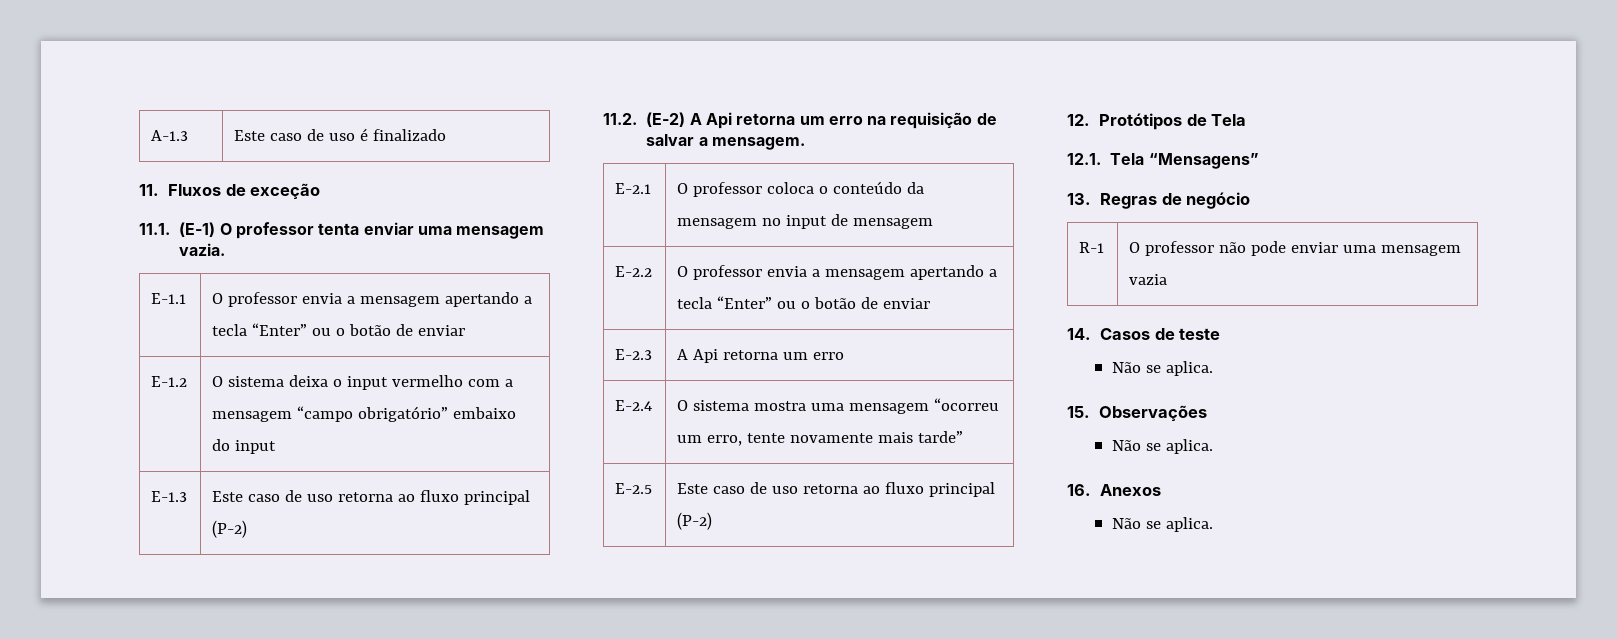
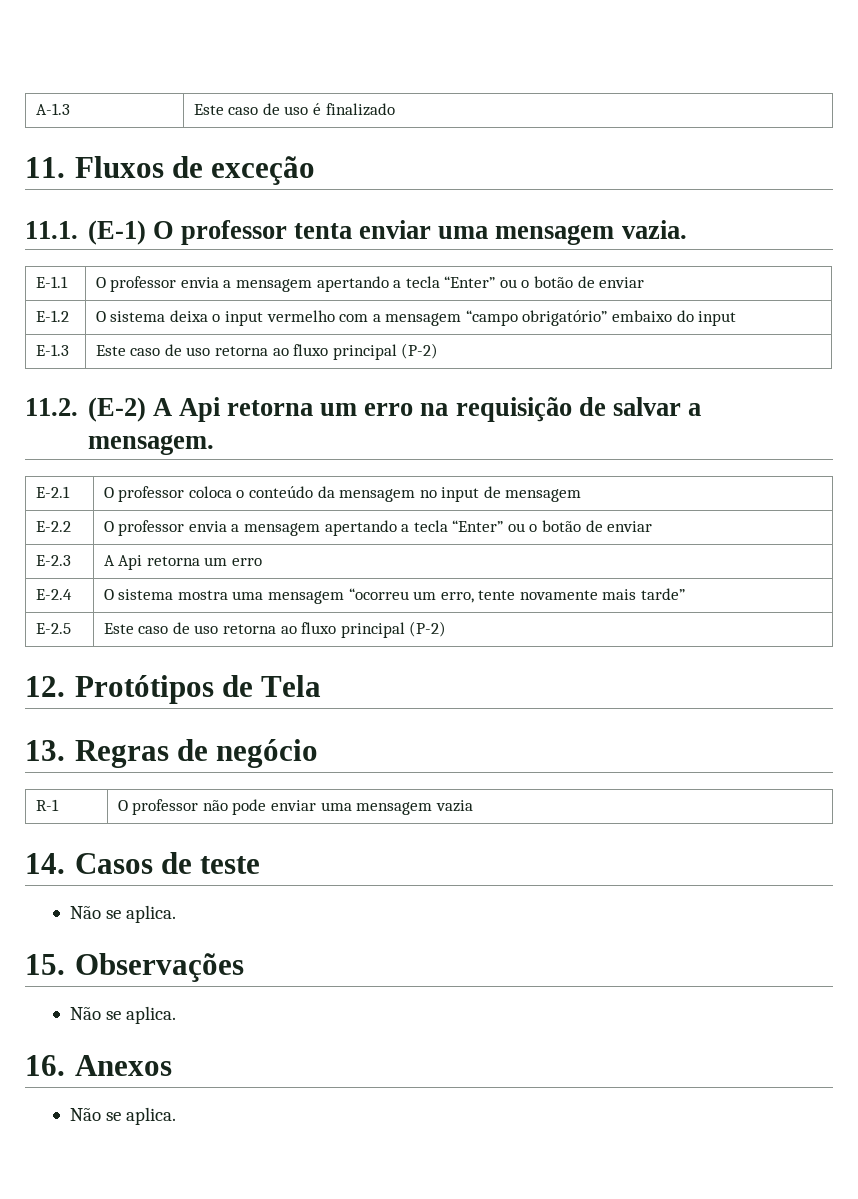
[1067,153,1259,169] // 12.1. Tela “Mensagens” -> (322, 686) none

